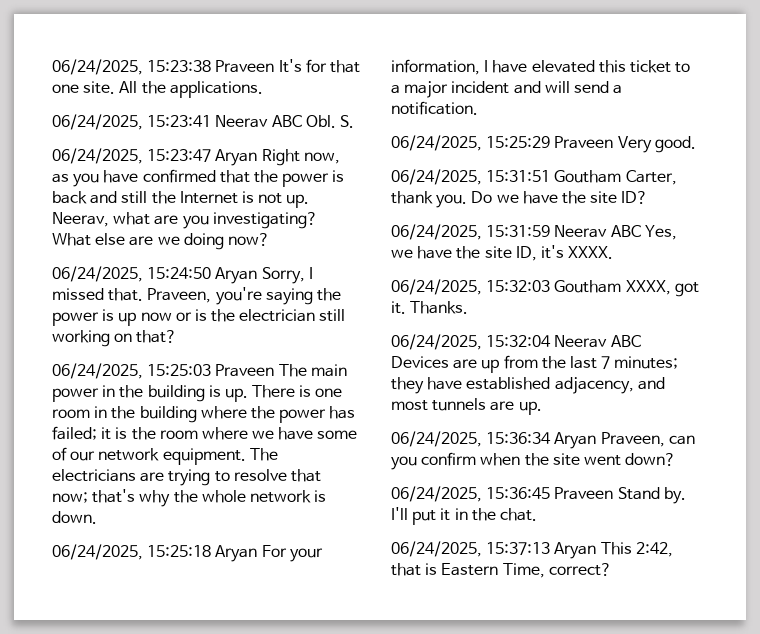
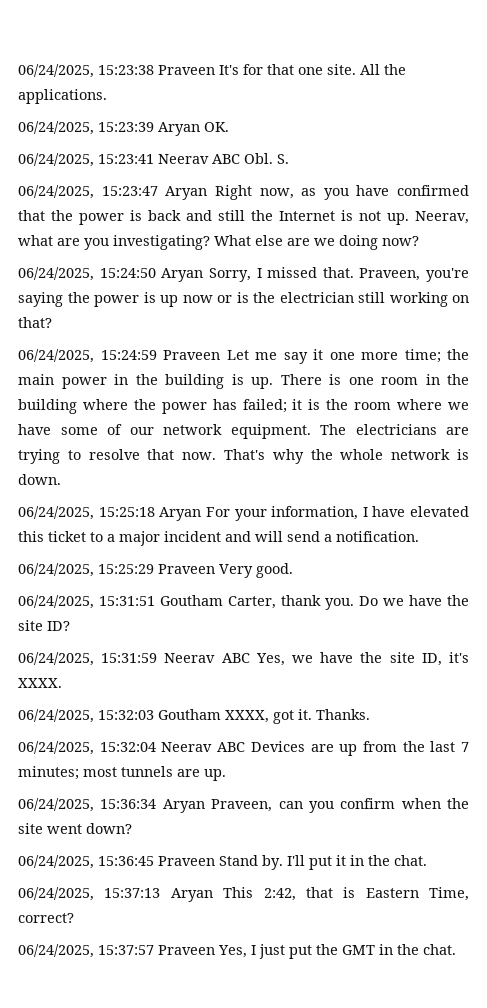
(263, 89) none -> [18,121,229,136] // 06/24/2025, 15:23:39 Aryan OK.
[147,364,307,377] 15:25:03 Praveen The -> [100,349,469,364] 15:24:59 Praveen Let me say it one more time; the
[52,489,136,503] now; that's -> [182,449,265,460] now. That's
[391,377,665,394] they have established adjacency, and -> (79, 773) none
(612, 569) none -> [18,944,456,959] // 06/24/2025, 15:37:57 Praveen Yes, I just put the GMT in the chat.

